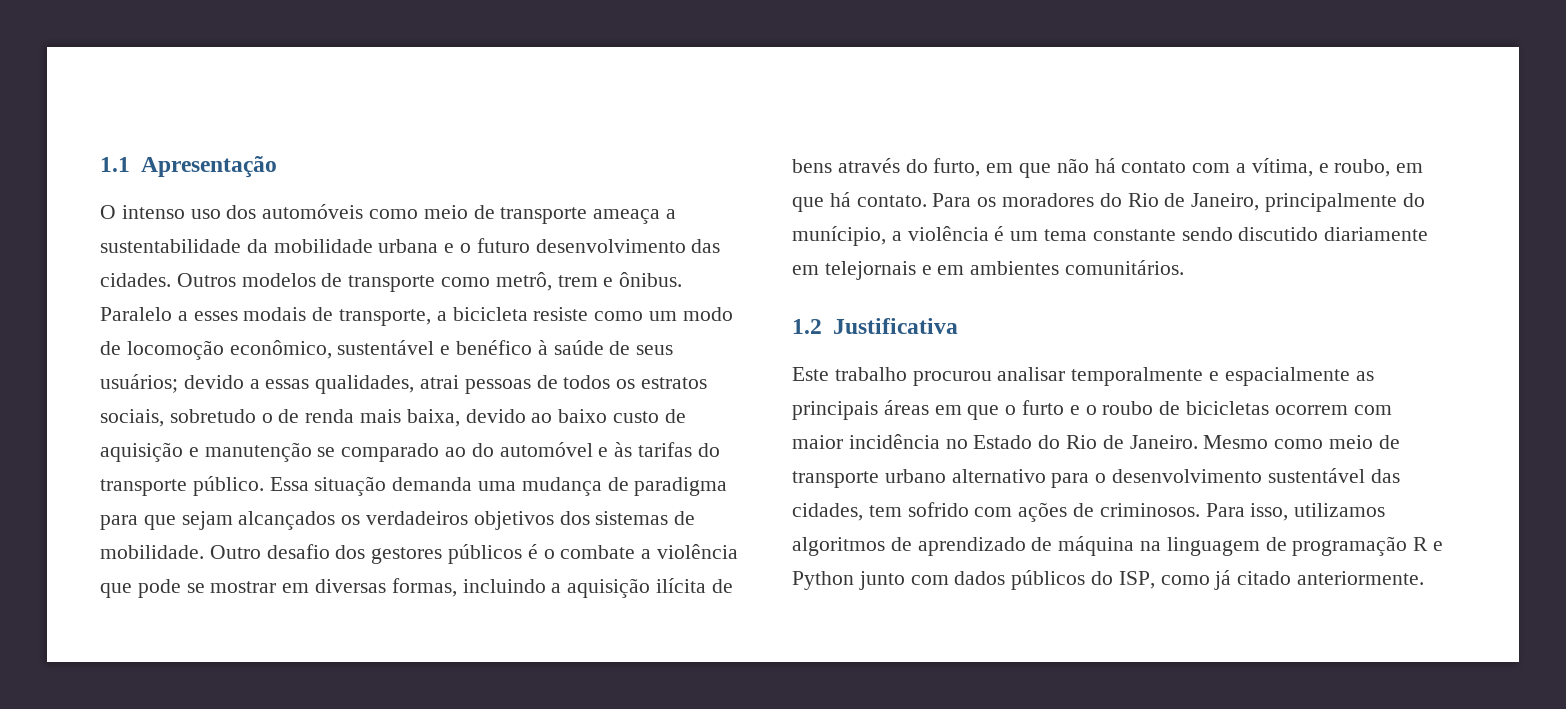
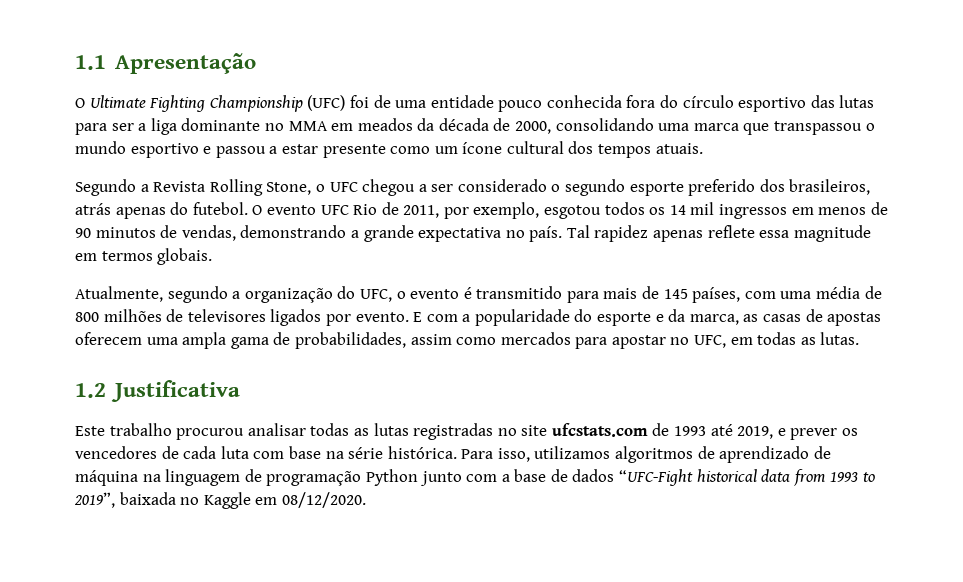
[121,204,677,224] [100,238,721,253] [100,272,683,292] [100,307,733,326] [100,340,674,360] [100,374,708,394] [100,409,686,427] [100,442,720,462] [100,476,728,496] [100,511,696,530] [100,544,739,564] [100,578,733,598] [792,158,1424,178] [792,192,1425,212] [792,226,1429,246] [792,260,1185,280] intenso uso dos automóveis como meio de transporte ameaça a sustentabilidade da mobilidade urbana e o futuro desenvolvimento das cidades. Outros modelos de transporte como metrô, trem e ônibus. Paralelo a esses modais de transporte, a bicicleta resiste como um modo de locomoção econômico, sustentável e benéfico à saúde de seus usuários; devido a essas qualidades, atrai pessoas de todos os estratos sociais, sobretudo o de renda mais baixa, devido ao baixo custo de aquisição e manutenção se comparado ao do automóvel e às tarifas do transporte público. Essa situação demanda uma mudança de paradigma para que sejam alcançados os verdadeiros objetivos dos sistemas de mobilidade. Outro desafio dos gestores públicos é o combate a violência que pode se mostrar em diversas formas, incluindo a aquisição ilícita de bens através do furto, em que não há contato com a vítima, e roubo, em que há contato. Para os moradores do Rio de Janeiro, principalmente do munícipio, a violência é um tema constante sendo discutido diariamente em telejornais e em ambientes comunitários. -> [89,95,875,112] [75,118,875,135] [75,141,703,158] [75,179,871,196] [75,202,888,219] [75,225,871,242] [75,248,213,265] [75,286,882,303] [75,309,882,326] [75,332,860,349] Ultimate Fighting Championship (UFC) foi de uma entidade pouco conhecida fora do círculo esportivo das lutas para ser a liga dominante no MMA em meados da década de 2000, consolidando uma marca que transpassou o mundo esportivo e passou a estar presente como um ícone cultural dos tempos atuais. // Segundo a Revista Rolling Stone, o UFC chegou a ser considerado o segundo esporte preferido dos brasileiros, atrás apenas do futebol. O evento UFC Rio de 2011, por exemplo, esgotou todos os 14 mil ingressos em menos de 90 minutos de vendas, demonstrando a grande expectativa no país. Tal rapidez apenas reflete essa magnitude em termos globais. // Atualmente, segundo a organização do UFC, o evento é transmitido para mais de 145 países, com uma média de 800 milhões de televisores ligados por evento. E com a popularidade do esporte e da marca, as casas de apostas oferecem uma ampla gama de probabilidades, assim como mercados para apostar no UFC, em todas as lutas.
[1071,367,1374,386] [792,400,1392,420] [792,434,1400,449] [792,468,1400,488] [792,502,1200,522] temporalmente e espacialmente as principais áreas em que o furto e o roubo de bicicletas ocorrem com maior incidência no Estado do Rio de Janeiro. Mesmo como meio de transporte urbano alternativo para o desenvolvimento sustentável das cidades, tem sofrido com ações de criminosos. -> [310,423,859,440] [75,446,457,459] todas as lutas registradas no site ufcstats.com de 1993 até 2019, e prever os vencedores de cada luta com base na série histórica.
[1413,537,1444,551] R e -> (362, 478) none
[954,570,1425,590] dados públicos do ISP, como já citado anteriormente. -> [501,469,876,486] [74,492,366,509] a base de dados “UFC-Fight historical data from 1993 to 2019”, baixada no Kaggle em 08/12/2020.

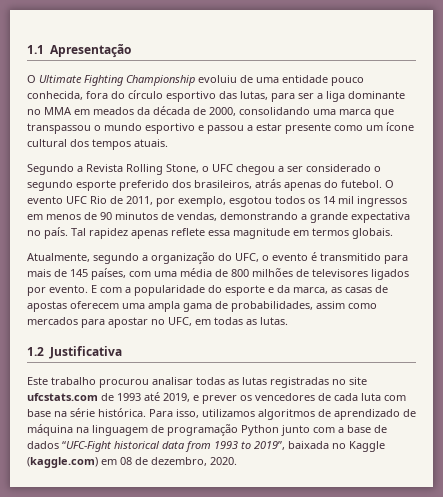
[307,95,369,111] (UFC) foi -> [198,75,237,83] evoluiu
[546,95,622,108] conhecida -> [27,91,83,100] conhecida,
[839,95,875,108] lutas -> [240,91,268,100] lutas,
[255,492,366,508] em 08/12/2020. -> [27,457,237,468] (kaggle.com) em 08 de dezembro, 2020.

